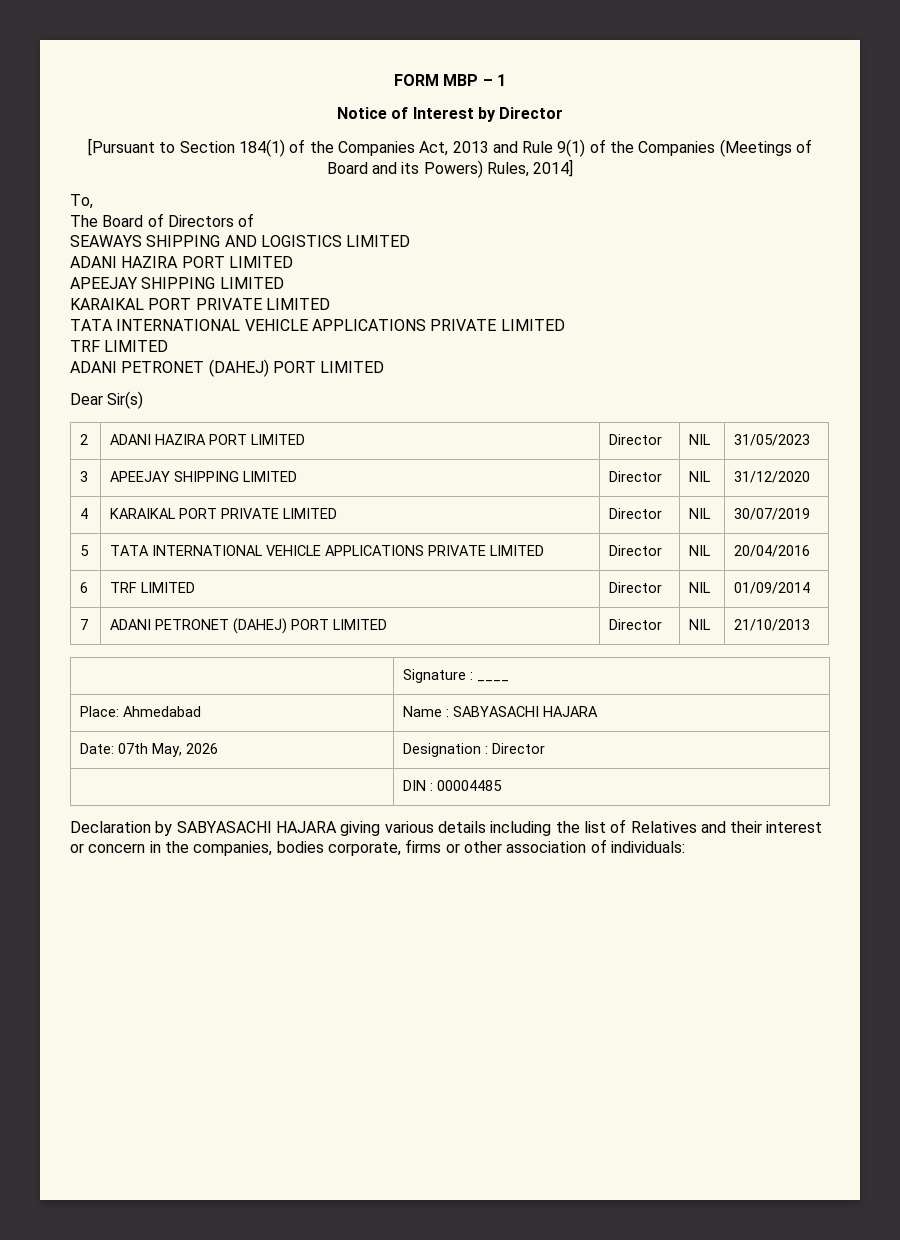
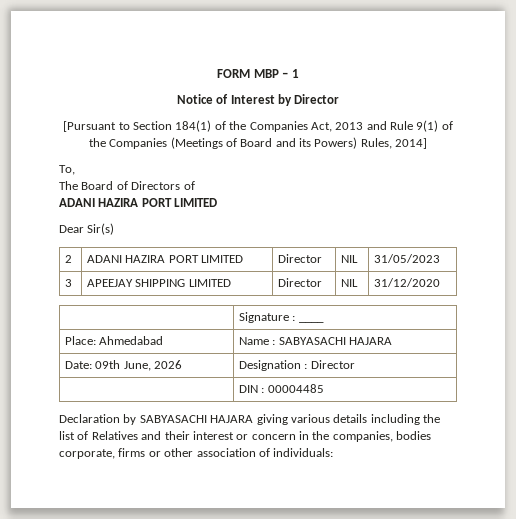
[70,235,411,247] [70,256,293,268] [70,277,284,289] [70,298,330,310] [70,319,565,331] [70,340,169,352] [70,359,385,377] // SEAWAYS SHIPPING AND LOGISTICS LIMITED // ADANI HAZIRA PORT LIMITED // APEEJAY SHIPPING LIMITED // KARAIKAL PORT PRIVATE LIMITED // TATA INTERNATIONAL VEHICLE APPLICATIONS PRIVATE LIMITED // TRF LIMITED // ADANI PETRONET (DAHEJ) PORT LIMITED -> [59,198,218,207] // ADANI HAZIRA PORT LIMITED
[79,508,88,519] [109,508,337,519] [608,508,662,519] [688,508,710,519] [733,508,810,520] [79,545,89,556] [109,545,544,556] [608,545,662,556] [688,545,710,556] [733,545,810,557] [79,582,88,593] [109,582,195,593] [608,582,662,593] [688,582,710,593] [733,582,810,594] [79,619,88,630] [109,618,387,634] [608,619,662,630] [688,619,710,630] [733,619,810,631] // 4 | KARAIKAL PORT PRIVATE LIMITED | Director | NIL | 30/07/2019 // 5 | TATA INTERNATIONAL VEHICLE APPLICATIONS PRIVATE LIMITED | Director | NIL | 20/04/2016 // 6 | TRF LIMITED | Director | NIL | 01/09/2014 // 7 | ADANI PETRONET (DAHEJ) PORT LIMITED | Director | NIL | 21/10/2013 -> (440, 282) none
[117,743,182,757] 07th May, -> [95,360,151,371] 09th June,

